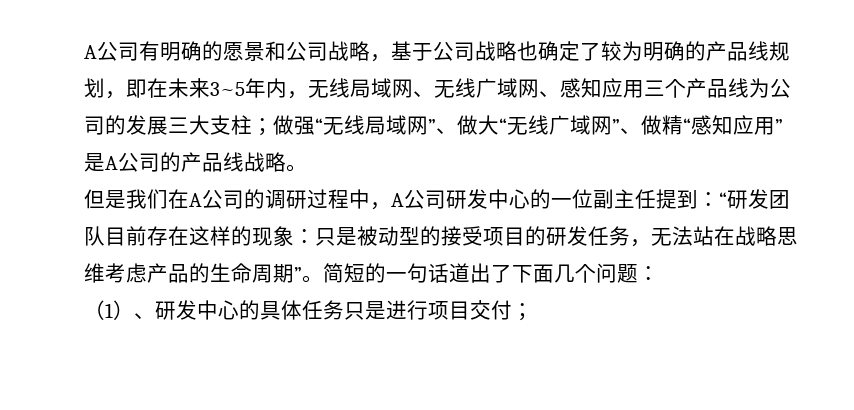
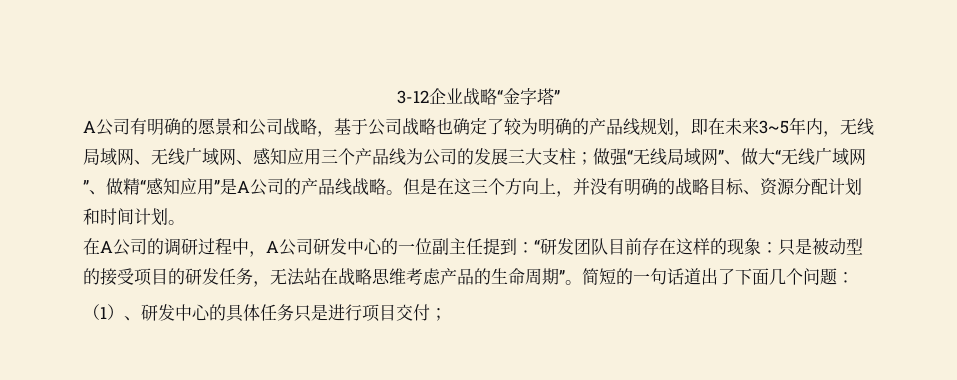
(84, 52) none -> [397,88,560,106] 3-12企业战略“金字塔” //
[84,189,168,209] // 但是我们 -> [403,178,862,197] [83,208,185,226] 但是在这三个方向上，并没有明确的战略目标、资源分配计划和时间计划。 //

